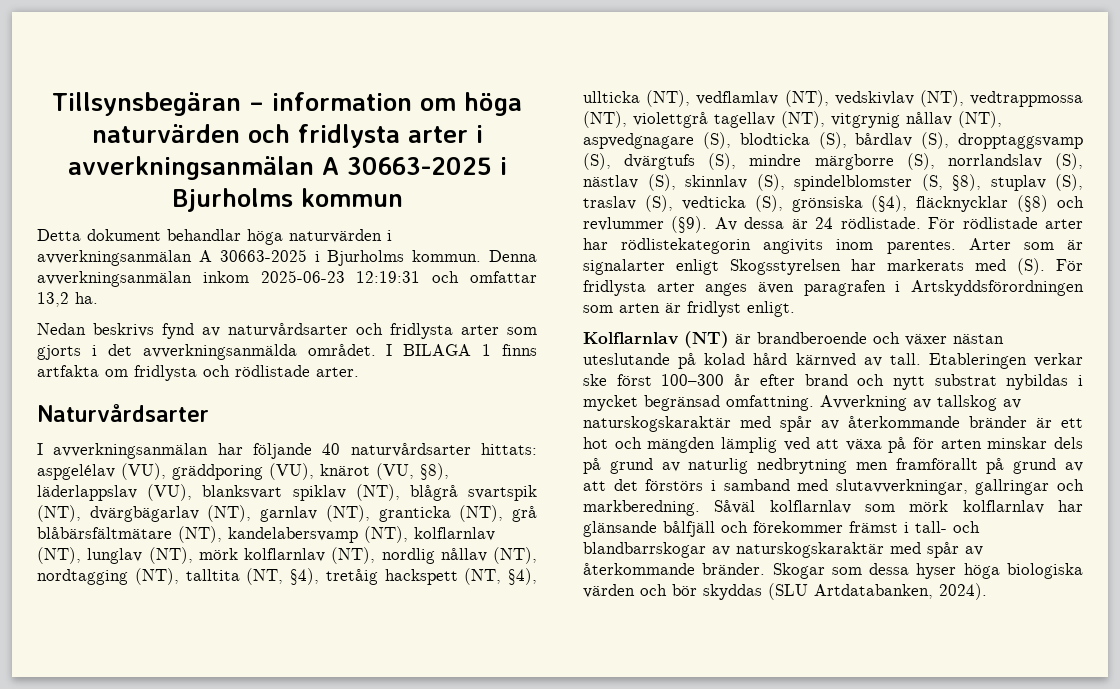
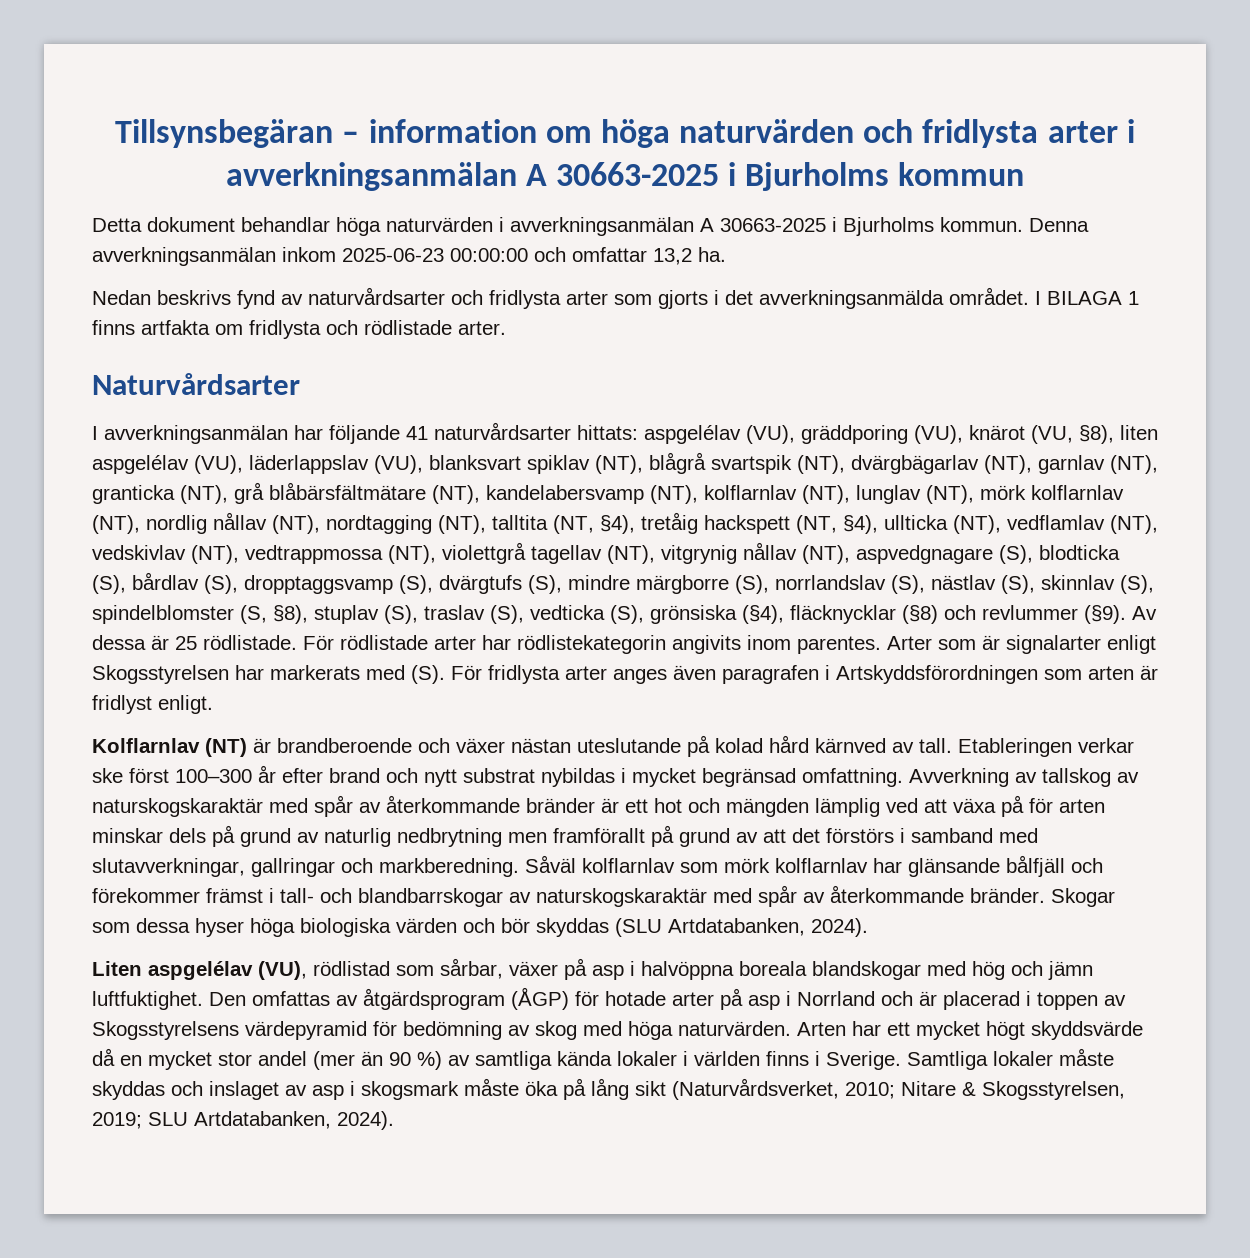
[356,271,421,283] 12:19:31 -> [450,248,528,262] 00:00:00
[322,443,341,455] 40 -> [406,426,428,440] 41
(449, 471) none -> [1120,425,1158,440] [92,455,243,474] liten aspgelélav (VU),
[815,217,834,229] 24 -> [175,636,197,650] 25
(987, 591) none -> [92,958,1093,980] [92,987,1126,1010] [92,1021,1143,1040] [92,1048,1114,1070] [92,1078,1125,1100] [92,1111,394,1130] // Liten aspgelélav (VU), rödlistad som sårbar, växer på asp i halvöppna boreala blandskogar med hög och jämn luftfuktighet. Den omfattas av åtgärdsprogram (ÅGP) för hotade arter på asp i Norrland och är placerad i toppen av Skogsstyrelsens värdepyramid för bedömning av skog med höga naturvärden. Arten har ett mycket högt skyddsvärde då en mycket stor andel (mer än 90 %) av samtliga kända lokaler i världen finns i Sverige. Samtliga lokaler måste skyddas och inslaget av asp i skogsmark måste öka på lång sikt (Naturvårdsverket, 2010; Nitare & Skogsstyrelsen, 2019; SLU Artdatabanken, 2024).

